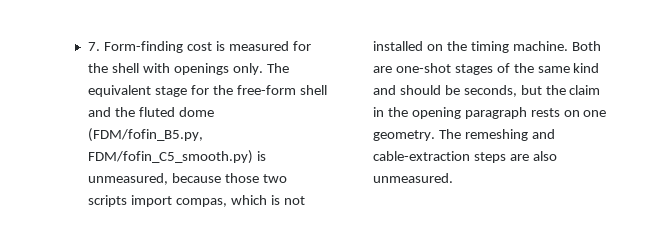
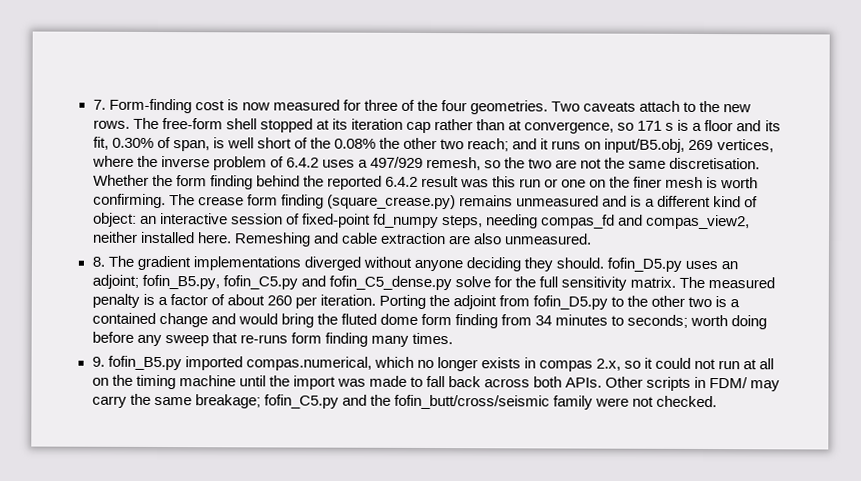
(225, 46) none -> [241,102,270,111] now
[87,63,289,75] [87,85,327,97] [87,107,214,117] [87,128,203,142] [87,150,266,164] [87,173,287,185] [87,195,305,207] [372,41,601,53] [372,63,600,75] [372,85,601,97] [372,107,607,119] [372,129,555,141] [372,151,557,163] [372,173,453,183] the shell with openings only. The equivalent stage for the free-form shell and the fluted dome (FDM/fofin_B5.py, FDM/fofin_C5_smooth.py) is unmeasured, because those two scripts import compas, which is not installed on the timing machine. Both are one-shot stages of the same kind and should be seconds, but the claim in the opening paragraph rests on one geometry. The remeshing and cable-extraction steps are also unmeasured. -> [363,99,752,115] [92,117,781,134] [92,136,774,153] [91,155,761,171] [92,174,759,190] [92,193,759,210] [92,212,751,230] [91,231,592,247] [91,255,739,272] [91,274,776,291] [91,293,741,310] [91,312,768,330] [91,331,453,347] [91,355,775,372] [91,374,781,392] [91,393,718,410] three of the four geometries. Two caveats attach to the new rows. The free-form shell stopped at its iteration cap rather than at convergence, so 171 s is a floor and its fit, 0.30% of span, is well short of the 0.08% the other two reach; and it runs on input/B5.obj, 269 vertices, where the inverse problem of 6.4.2 uses a 497/929 remesh, so the two are not the same discretisation. Whether the form finding behind the reported 6.4.2 result was this run or one on the finer mesh is worth confirming. The crease form finding (square_crease.py) remains unmeasured and is a different kind of object: an interactive session of fixed-point fd_numpy steps, needing compas_fd and compas_view2, neither installed here. Remeshing and cable extraction are also unmeasured. // 8. The gradient implementations diverged without anyone deciding they should. fofin_D5.py uses an adjoint; fofin_B5.py, fofin_C5.py and fofin_C5_dense.py solve for the full sensitivity matrix. The measured penalty is a factor of about 260 per iteration. Porting the adjoint from fofin_D5.py to the other two is a contained change and would bring the fluted dome form finding from 34 minutes to seconds; worth doing before any sweep that re-runs form finding many times. // 9. fofin_B5.py imported compas.numerical, which no longer exists in compas 2.x, so it could not run at all on the timing machine until the import was made to fall back across both APIs. Other scripts in FDM/ may carry the same breakage; fofin_C5.py and the fofin_butt/cross/seismic family were not checked.

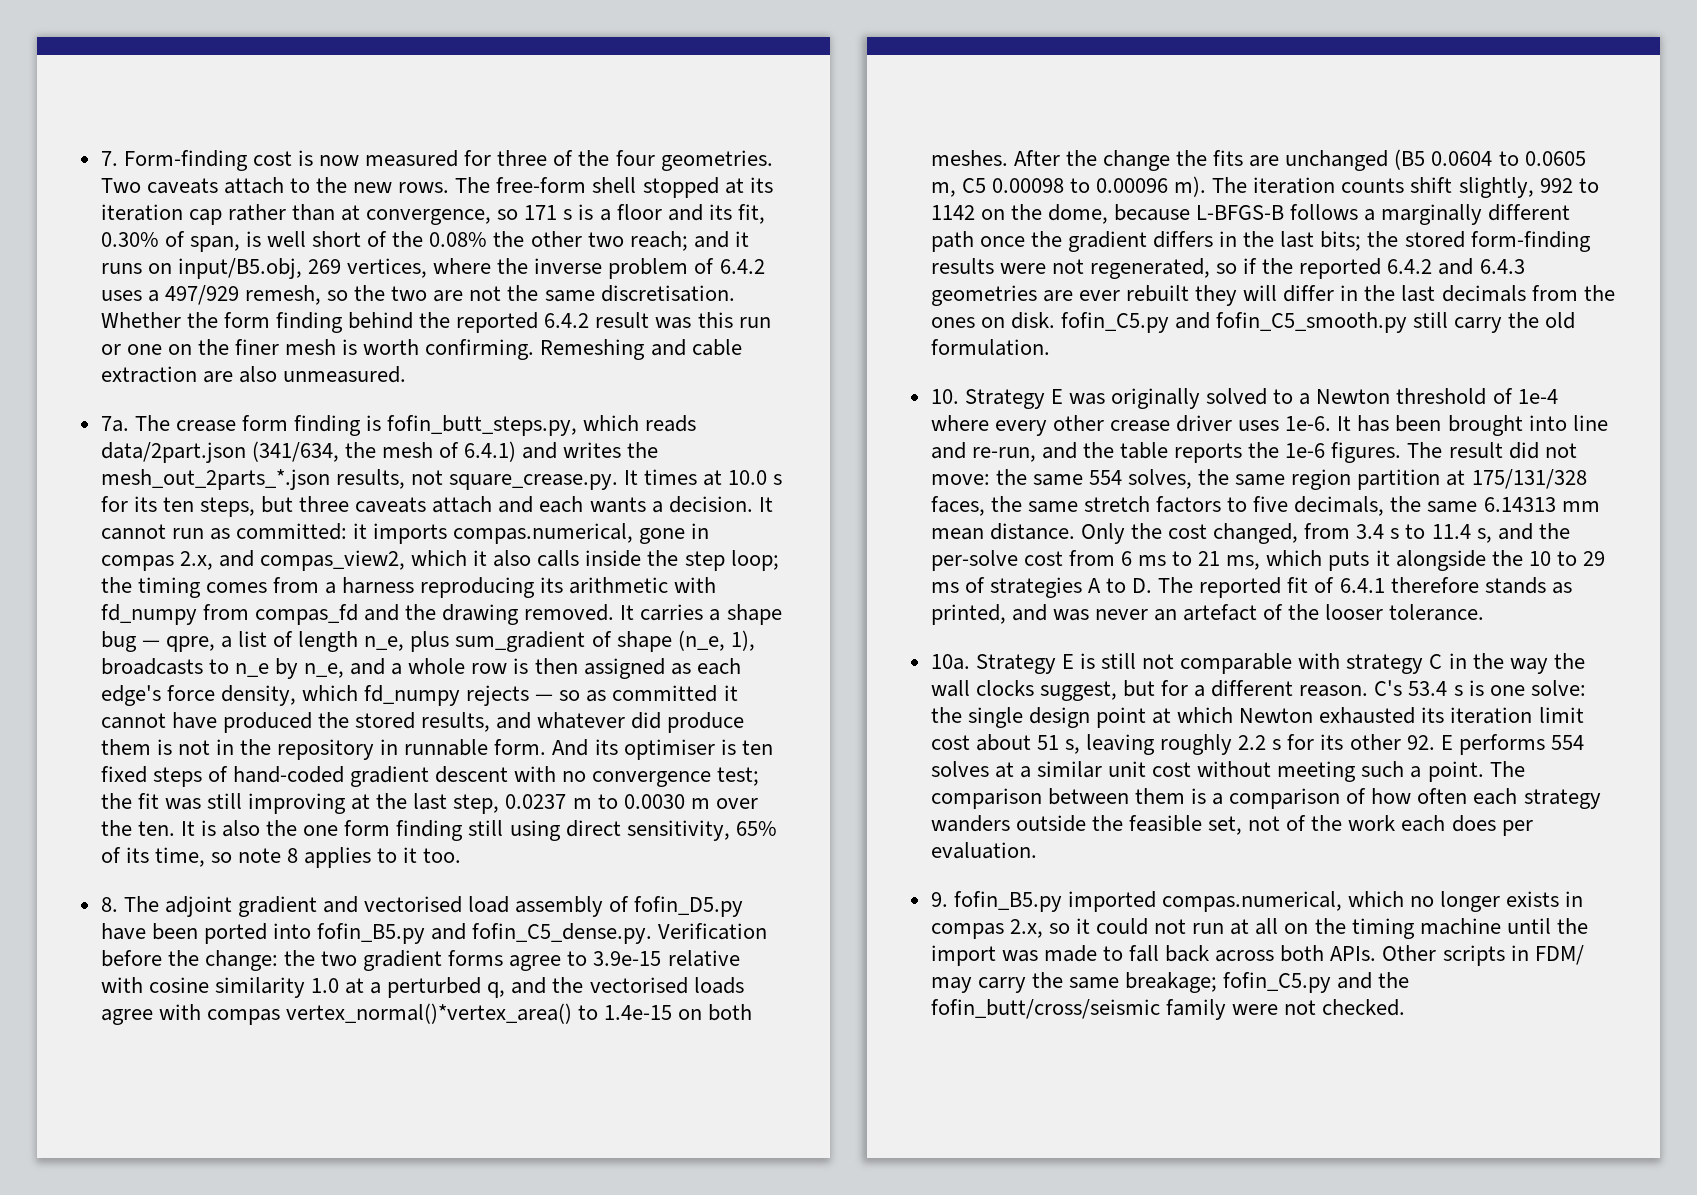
[168,194,759,210] [92,212,751,230] [91,231,232,244] The crease form finding (square_crease.py) remains unmeasured and is a different kind of object: an interactive session of fixed-point fd_numpy steps, needing compas_fd and compas_view2, neither installed here. -> (535, 349) none
[91,255,739,272] [91,274,776,291] [91,293,741,310] [91,312,768,330] [91,331,453,347] 8. The gradient implementations diverged without anyone deciding they should. fofin_D5.py uses an adjoint; fofin_B5.py, fofin_C5.py and fofin_C5_dense.py solve for the full sensitivity matrix. The measured penalty is a factor of about 260 per iteration. Porting the adjoint from fofin_D5.py to the other two is a contained change and would bring the fluted dome form finding from 34 minutes to seconds; worth doing before any sweep that re-runs form finding many times. -> [100,415,697,436] [100,441,659,463] [100,469,783,490] [100,496,773,517] [100,523,710,544] [100,550,779,571] [100,577,717,598] [100,604,782,625] [100,630,755,652] [100,658,741,679] [100,685,738,706] [100,712,745,733] [100,739,773,760] [100,766,760,787] [100,793,758,814] [100,820,777,841] [100,847,462,868] [100,896,744,917] [100,923,768,944] [100,950,740,971] [100,977,744,998] [100,1003,753,1025] [930,149,1586,171] [930,176,1599,198] [930,204,1571,225] [930,231,1591,252] [930,258,1525,279] [930,285,1615,306] [930,312,1576,333] [930,339,1050,356] [930,388,1558,409] [930,415,1608,436] [930,442,1577,463] [930,469,1587,490] [930,496,1600,516] [930,523,1570,544] [930,550,1605,571] [930,577,1572,598] [930,604,1485,625] [930,653,1585,674] [930,680,1586,701] [930,707,1584,728] [930,734,1584,755] [930,761,1525,782] [930,788,1601,809] [930,815,1533,836] [930,842,1037,859] 7a. The crease form finding is fofin_butt_steps.py, which reads data/2part.json (341/634, the mesh of 6.4.1) and writes the mesh_out_2parts_*.json results, not square_crease.py. It times at 10.0 s for its ten steps, but three caveats attach and each wants a decision. It cannot run as committed: it imports compas.numerical, gone in compas 2.x, and compas_view2, which it also calls inside the step loop; the timing comes from a harness reproducing its arithmetic with fd_numpy from compas_fd and the drawing removed. It carries a shape bug — qpre, a list of length n_e, plus sum_gradient of shape (n_e, 1), broadcasts to n_e by n_e, and a whole row is then assigned as each edge's force density, which fd_numpy rejects — so as committed it cannot have produced the stored results, and whatever did produce them is not in the repository in runnable form. And its optimiser is ten fixed steps of hand-coded gradient descent with no convergence test; the fit was still improving at the last step, 0.0237 m to 0.0030 m over the ten. It is also the one form finding still using direct sensitivity, 65% of its time, so note 8 applies to it too. // 8. The adjoint gradient and vectorised load assembly of fofin_D5.py have been ported into fofin_B5.py and fofin_C5_dense.py. Verification before the change: the two gradient forms agree to 3.9e-15 relative with cosine similarity 1.0 at a perturbed q, and the vectorised loads agree with compas vertex_normal()*vertex_area() to 1.4e-15 on both meshes. After the change the fits are unchanged (B5 0.0604 to 0.0605 m, C5 0.00098 to 0.00096 m). The iteration counts shift slightly, 992 to 1142 on the dome, because L-BFGS-B follows a marginally different path once the gradient differs in the last bits; the stored form-finding results were not regenerated, so if the reported 6.4.2 and 6.4.3 geometries are ever rebuilt they will differ in the last decimals from the ones on disk. fofin_C5.py and fofin_C5_smooth.py still carry the old formulation. // 10. Strategy E was originally solved to a Newton threshold of 1e-4 where every other crease driver uses 1e-6. It has been brought into line and re-run, and the table reports the 1e-6 figures. The result did not move: the same 554 solves, the same region partition at 175/131/328 faces, the same stretch factors to five decimals, the same 6.14313 mm mean distance. Only the cost changed, from 3.4 s to 11.4 s, and the per-solve cost from 6 ms to 21 ms, which puts it alongside the 10 to 29 ms of strategies A to D. The reported fit of 6.4.1 therefore stands as printed, and was never an artefact of the looser tolerance. // 10a. Strategy E is still not comparable with strategy C in the way the wall clocks suggest, but for a different reason. C's 53.4 s is one solve: the single design point at which Newton exhausted its iteration limit cost about 51 s, leaving roughly 2.2 s for its other 92. E performs 554 solves at a similar unit cost without meeting such a point. The comparison between them is a comparison of how often each strategy wanders outside the feasible set, not of the work each does per evaluation.

